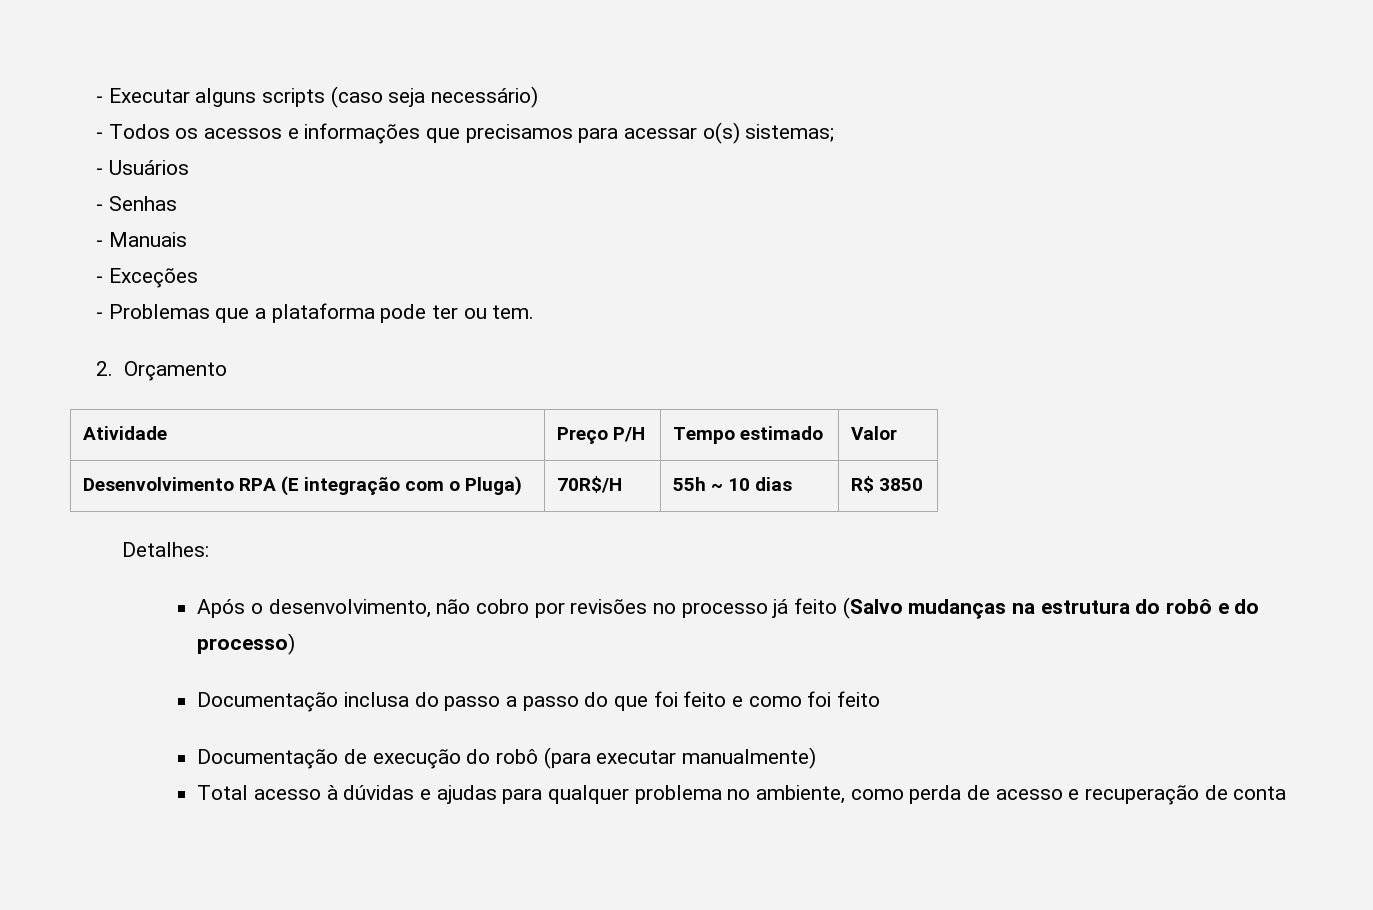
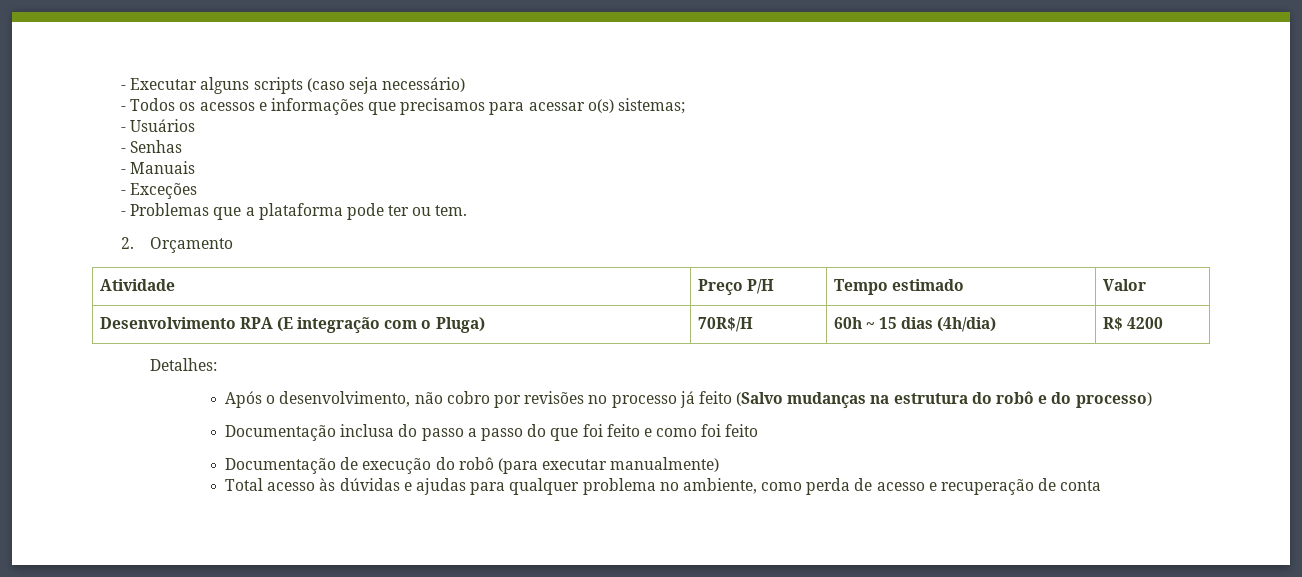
[672,477,750,491] 55h ~ 10 -> [833,317,897,329] 60h ~ 15
(792, 484) none -> [937,317,997,332] (4h/dia)
[878,478,923,491] 3850 -> [1126,317,1163,329] 4200
[326,785,338,800] à -> [319,478,336,491] às

